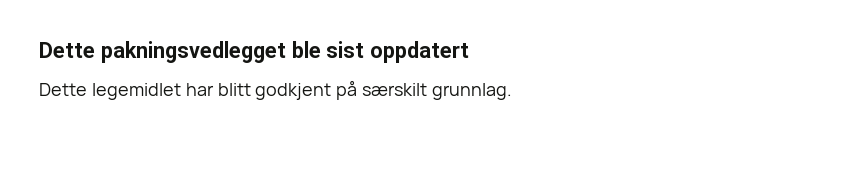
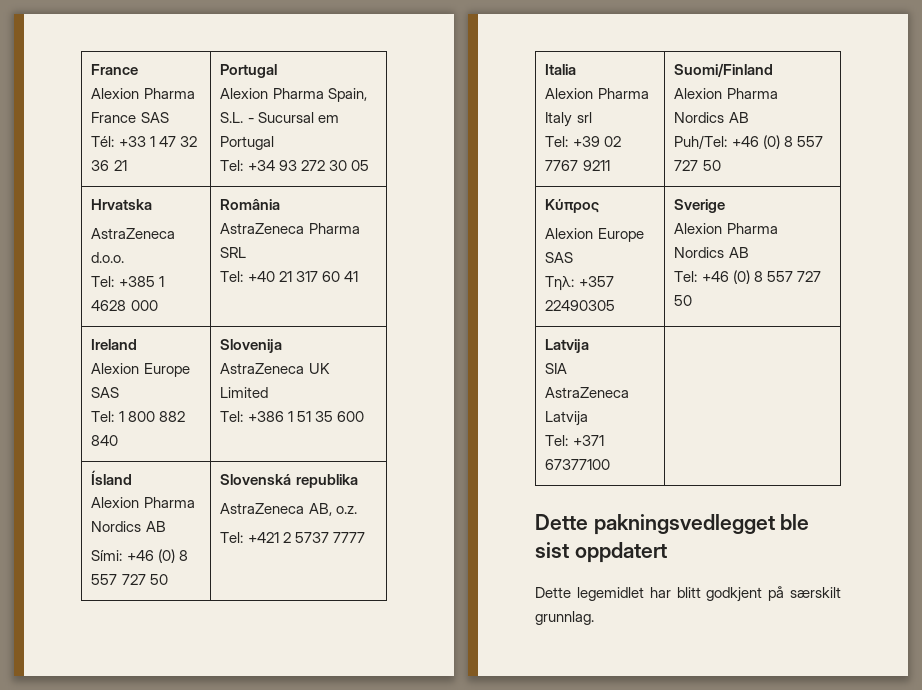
(39, 50) none -> [91,64,139,75] [91,88,195,99] [91,112,169,123] [91,136,197,147] [91,160,127,171] [220,64,278,78] [220,88,367,102] [220,112,339,123] [220,136,275,150] [220,160,369,171] [91,199,153,210] [91,228,176,239] [91,252,125,263] [91,276,164,287] [91,300,158,311] [220,199,281,210] [220,223,360,234] [220,247,247,258] [220,271,358,282] [91,339,138,350] [91,363,190,377] [91,387,120,398] [91,411,185,422] [91,435,119,446] [220,339,283,353] [220,363,330,374] [220,387,269,398] [220,411,364,422] [91,470,133,485] [91,497,195,508] [91,521,166,532] [91,549,188,563] [91,574,168,585] [220,474,358,488] [220,503,357,516] [220,532,365,543] [545,64,577,75] [545,88,649,99] [545,112,592,127] [545,136,621,147] [545,160,610,171] [674,63,774,77] [674,88,778,99] [674,112,749,123] [674,135,823,149] [674,160,721,171] [545,199,600,213] [545,228,644,242] [545,252,574,263] [545,276,614,291] [545,300,616,311] [674,199,726,213] [674,223,778,234] [674,247,749,258] [674,270,821,284] [674,295,693,306] [545,339,590,353] [545,363,568,374] [545,387,630,398] [545,411,589,426] [545,435,604,446] [545,459,611,470] France // Alexion Pharma France SAS // Tél: +33 1 47 32 36 21 | Portugal // Alexion Pharma Spain, S.L. - Sucursal em Portugal // Tel: +34 93 272 30 05 // Hrvatska // AstraZeneca d.o.o. // Tel: +385 1 4628 000 | România // AstraZeneca Pharma SRL // Tel: +40 21 317 60 41 // Ireland // Alexion Europe SAS // Tel: 1 800 882 840 | Slovenija // AstraZeneca UK Limited // Tel: +386 1 51 35 600 // Ísland // Alexion Pharma Nordics AB // Sími: +46 (0) 8 557 727 50 | Slovenská republika // AstraZeneca AB, o.z. // Tel: +421 2 5737 7777 // Italia // Alexion Pharma Italy srl // Tel: +39 02 7767 9211 | Suomi/Finland // Alexion Pharma Nordics AB // Puh/Tel: +46 (0) 8 557 727 50 // Κύπρος // Alexion Europe SAS // Τηλ: +357 22490305 | Sverige // Alexion Pharma Nordics AB // Tel: +46 (0) 8 557 727 50 // Latvija // SIA AstraZeneca Latvija // Tel: +371 67377100 | //

